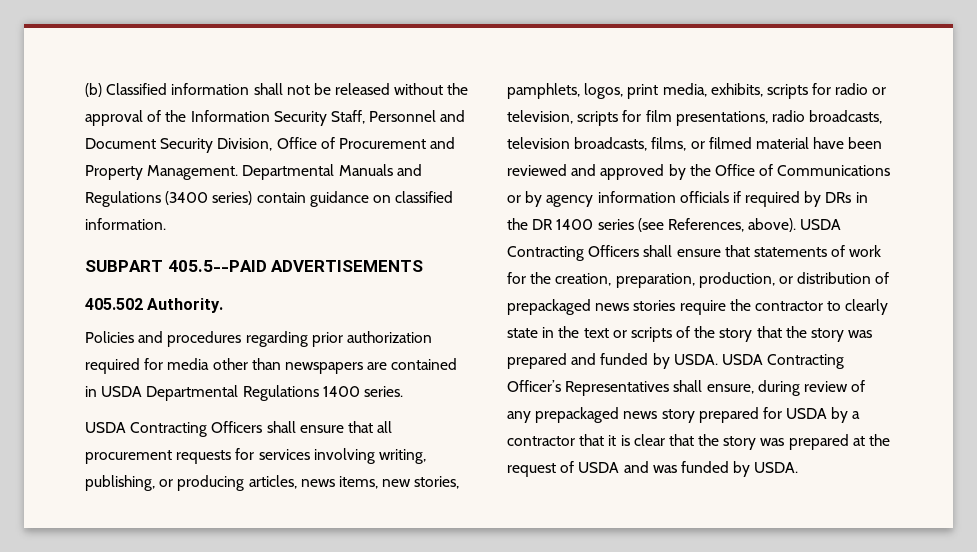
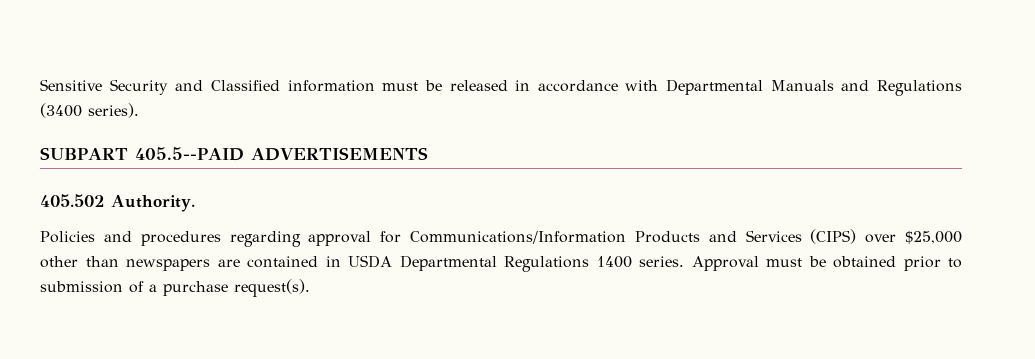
[85,83,469,97] [85,110,466,126] [85,137,456,153] [85,165,239,180] (b) Classified information shall not be released without the approval of the Information Security Staff, Personnel and Document Security Division, Office of Procurement and Property Management. -> [40,79,659,95] Sensitive Security and Classified information must be released in accordance with
[212,191,454,207] [85,218,166,230] series) contain guidance on classified information. -> [88,103,139,118] series).
[311,331,432,347] [85,358,210,374] prior authorization required for media -> [308,229,963,246] approval for Communications/Information Products and Services (CIPS) over $25,000
[85,421,393,437] [85,448,426,464] [85,475,460,491] [507,83,887,99] [507,110,883,126] [507,137,883,151] [507,164,891,180] [507,191,868,207] [507,218,842,232] [507,245,882,261] [507,272,890,288] [507,299,889,315] [507,326,873,342] [507,353,845,369] [507,380,866,396] [507,407,861,423] [507,434,891,450] [507,461,799,477] // USDA Contracting Officers shall ensure that all procurement requests for services involving writing, publishing, or producing articles, news items, new stories, pamphlets, logos, print media, exhibits, scripts for radio or television, scripts for film presentations, radio broadcasts, television broadcasts, films, or filmed material have been reviewed and approved by the Office of Communications or by agency information officials if required by DRs in the DR 1400 series (see References, above). USDA Contracting Officers shall ensure that statements of work for the creation, preparation, production, or distribution of prepackaged news stories require the contractor to clearly state in the text or scripts of the story that the story was prepared and funded by USDA. USDA Contracting Officer’s Representatives shall ensure, during review of any prepackaged news story prepared for USDA by a contractor that it is clear that the story was prepared at the request of USDA and was funded by USDA. -> [691,256,962,271] [40,279,310,297] Approval must be obtained prior to submission of a purchase request(s).

